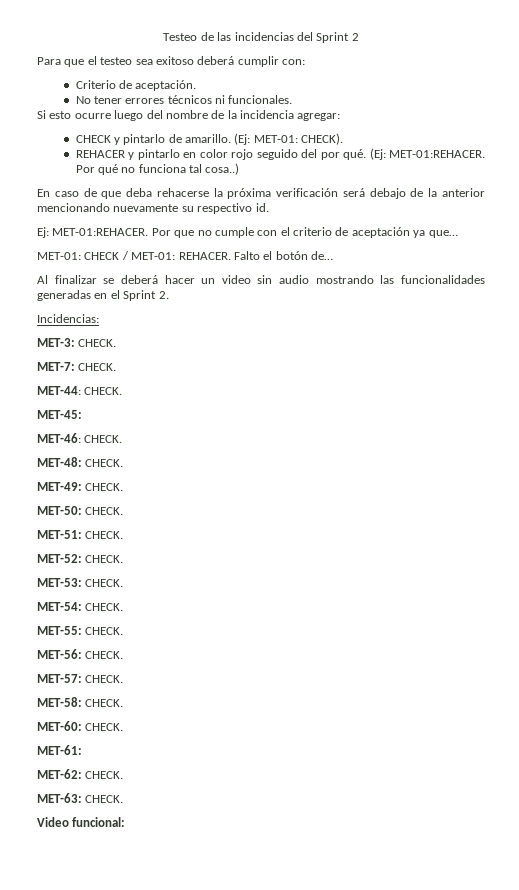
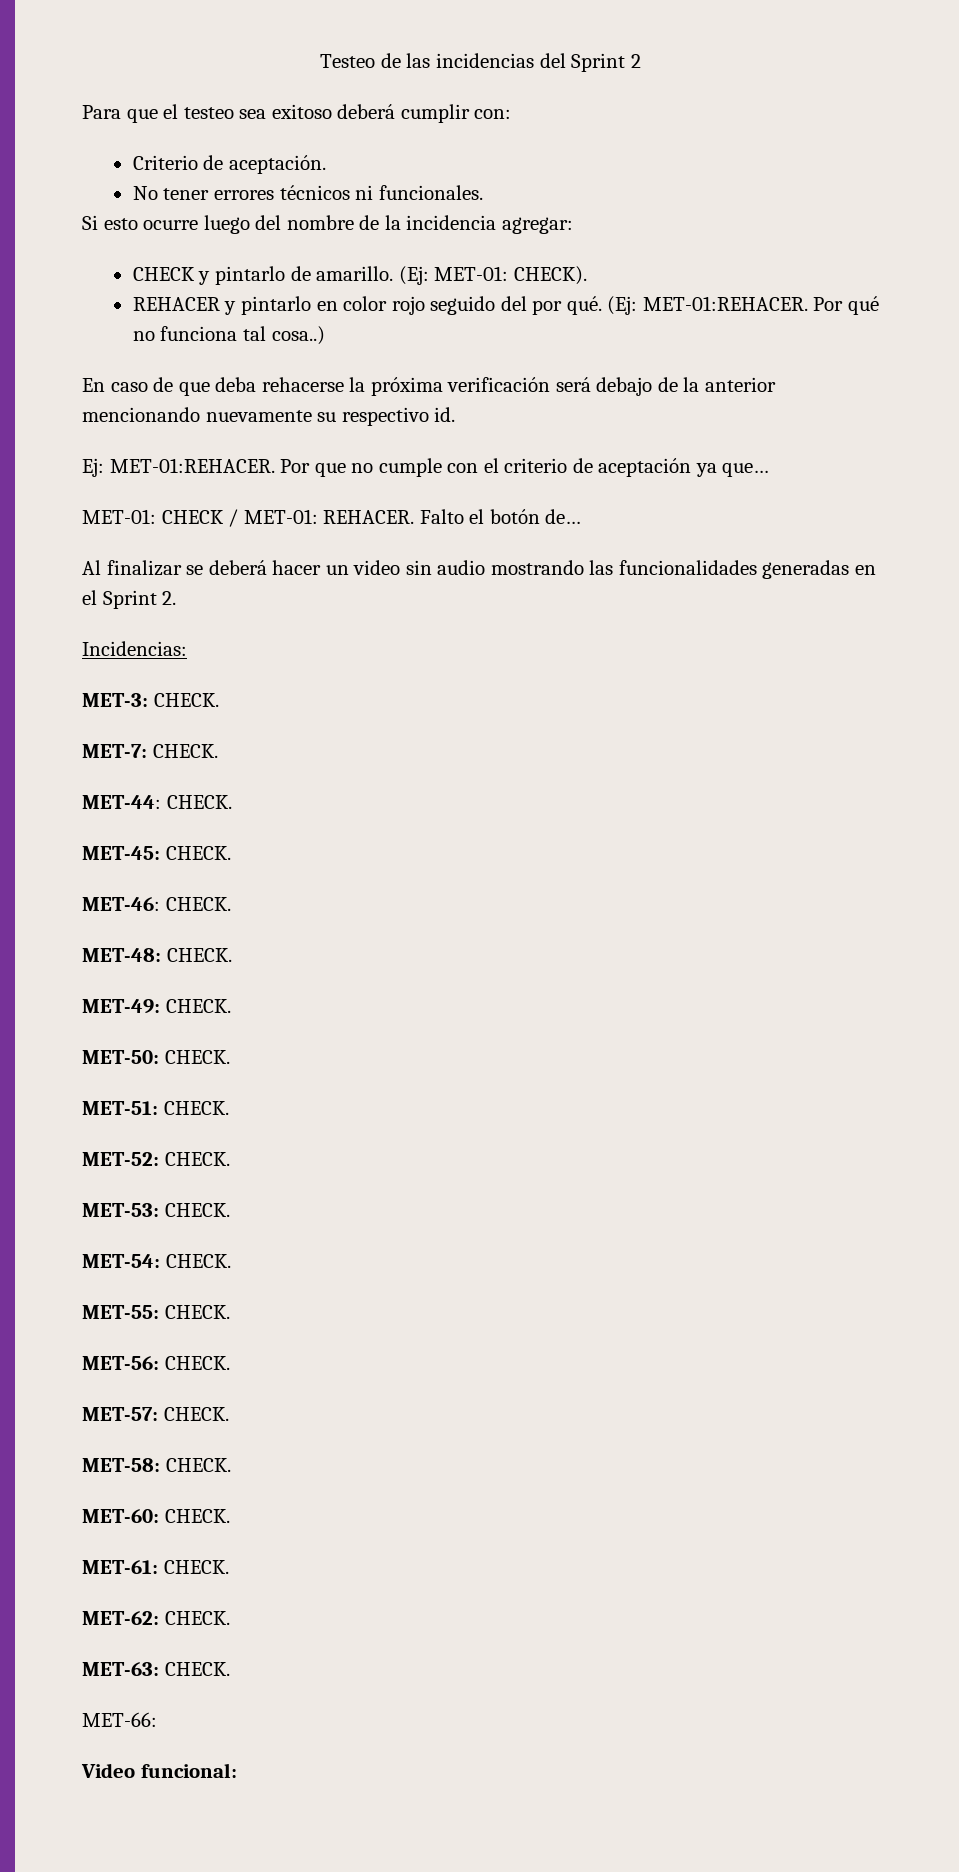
(82, 414) none -> [165,846,231,860] CHECK.
(82, 750) none -> [163,1560,229,1574] CHECK.
(124, 799) none -> [82,1712,157,1727] // MET-66:

